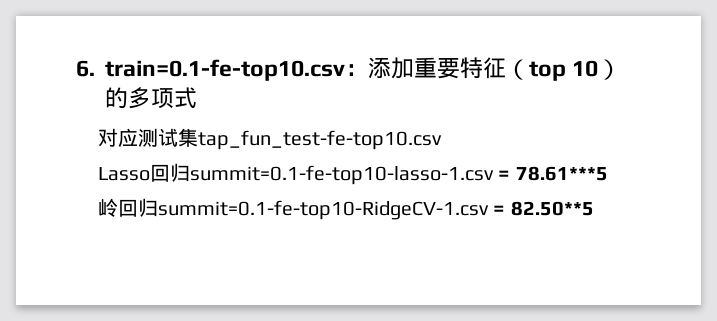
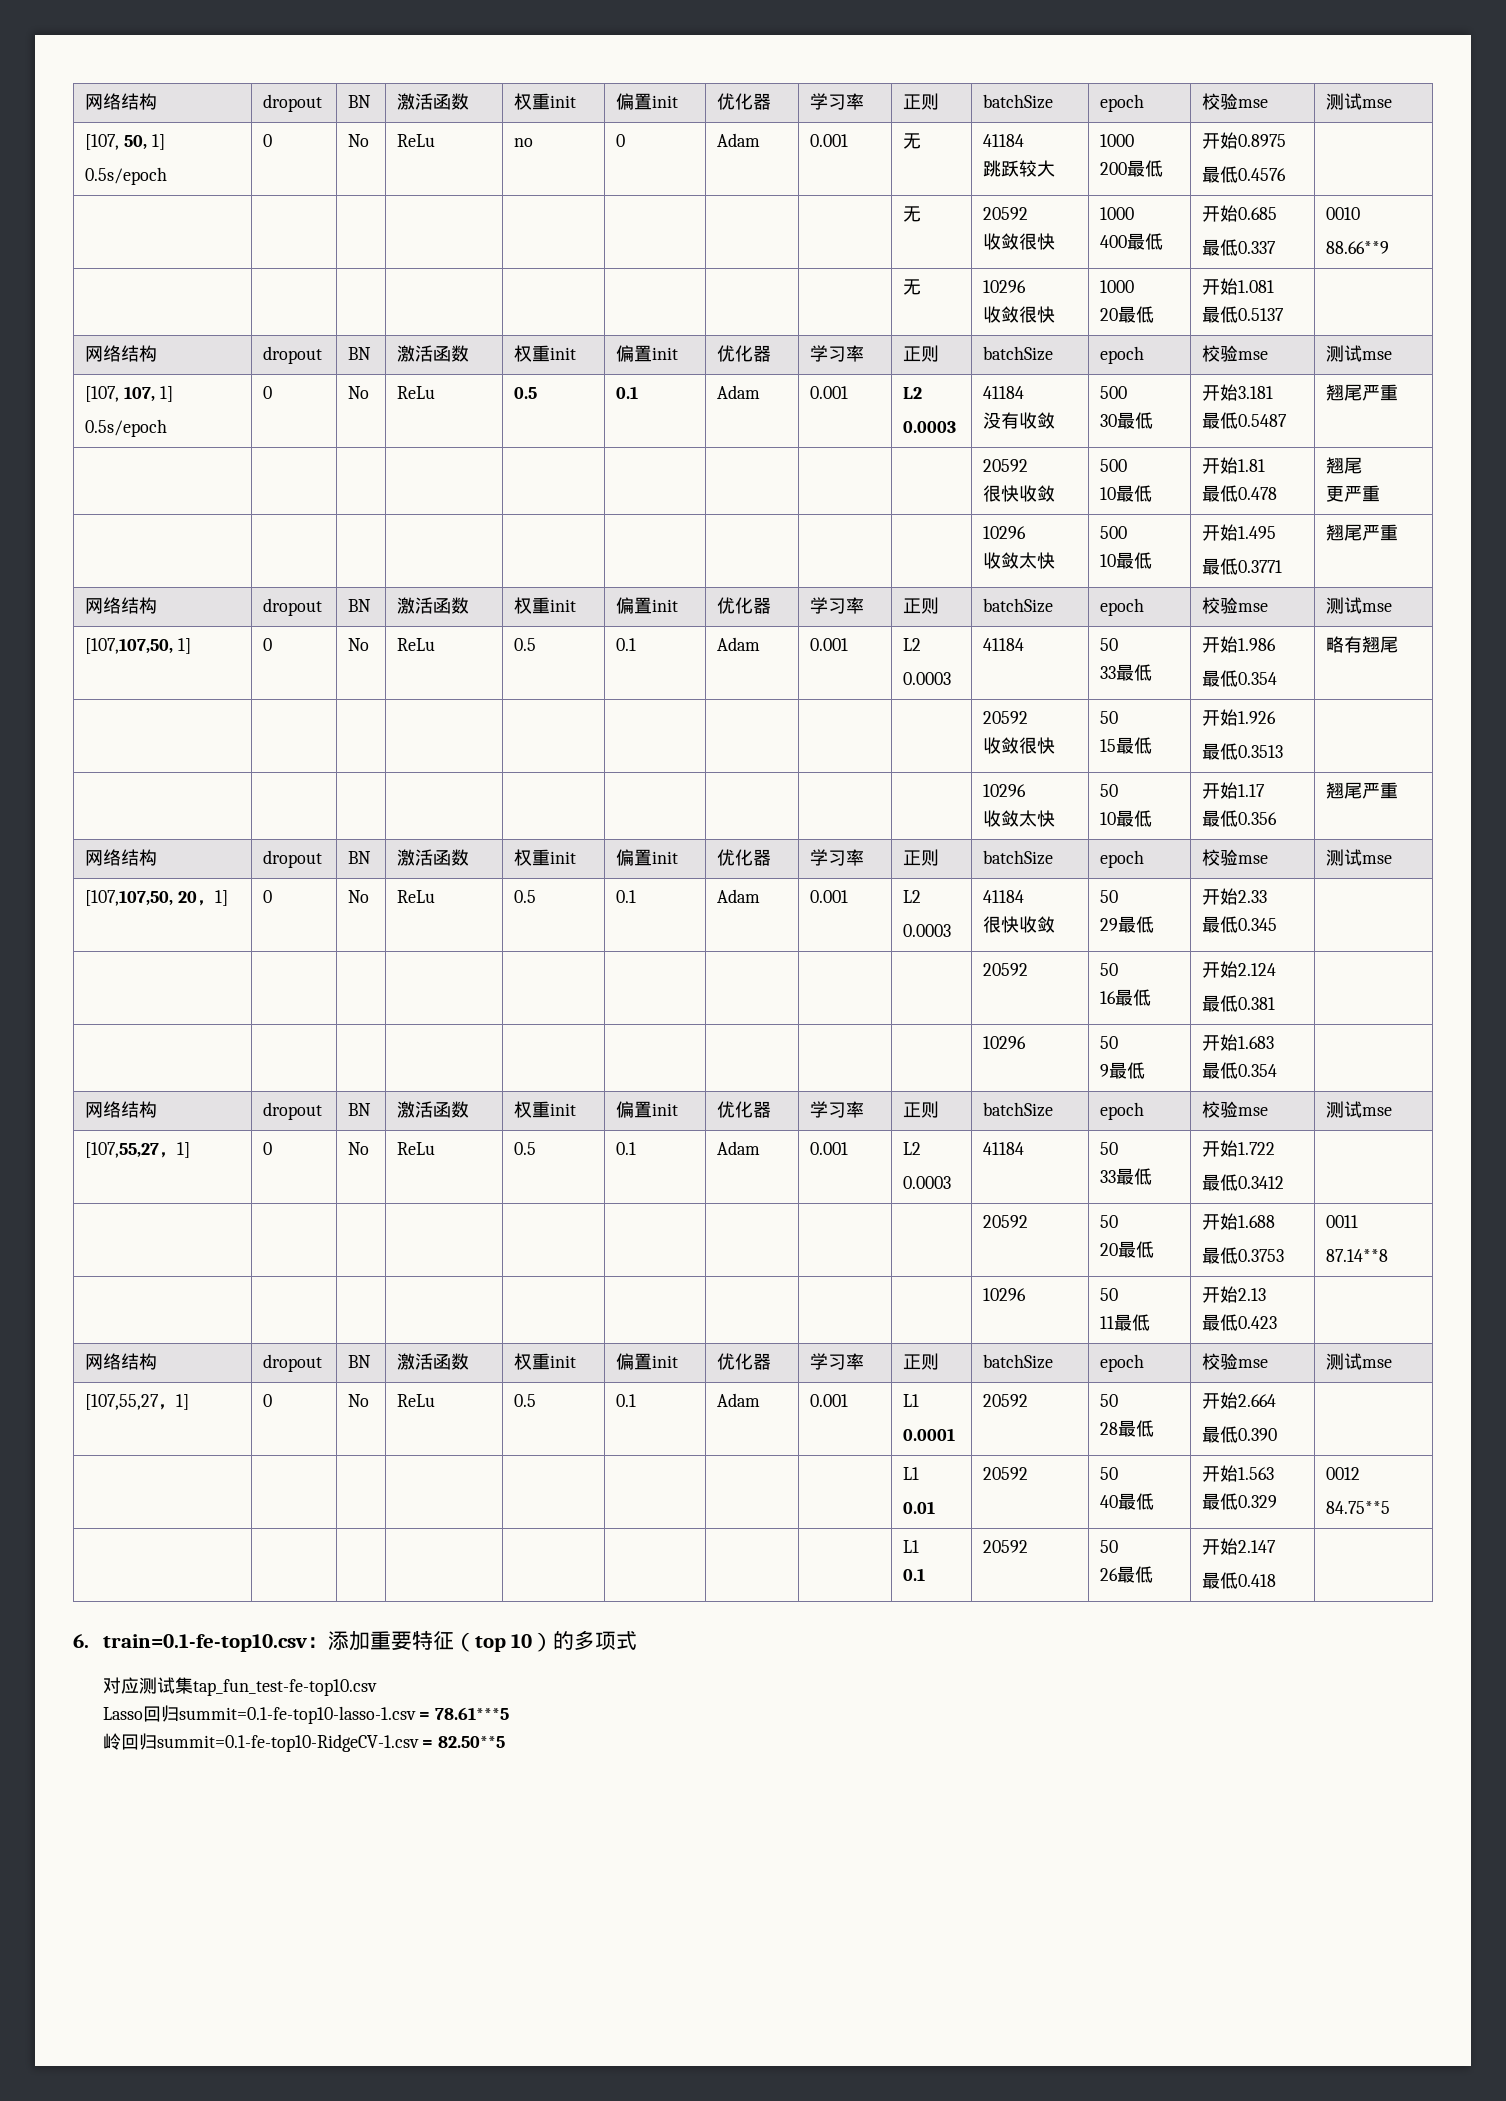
(76, 68) none -> [85,93,158,110] [263,94,323,112] [348,95,372,108] [397,93,470,110] [514,93,577,110] [616,93,679,110] [717,93,772,110] [810,93,865,110] [903,93,940,110] [983,94,1054,109] [1100,94,1145,112] [1202,93,1269,110] [1326,93,1393,110] [85,134,165,150] [85,167,168,185] [263,134,273,147] [348,134,370,147] [397,134,436,147] [514,138,534,147] [616,134,626,147] [717,133,761,147] [810,134,849,147] [903,133,922,149] [983,134,1025,147] [983,160,1056,177] [1100,134,1135,147] [1100,160,1164,177] [1202,132,1287,149] [1202,166,1287,183] [903,206,922,222] [983,207,1029,220] [983,233,1056,250] [1100,207,1135,220] [1100,233,1164,250] [1202,205,1278,222] [1202,239,1277,256] [1326,207,1361,220] [1326,241,1390,254] [903,279,922,295] [983,280,1027,293] [983,306,1056,323] [1100,280,1135,293] [1100,306,1155,323] [1202,278,1275,295] [1202,306,1285,323] [85,345,158,362] [263,346,323,364] [348,347,372,360] [397,345,470,362] [514,345,577,362] [616,345,679,362] [717,345,772,362] [810,345,865,362] [903,345,940,362] [983,346,1054,361] [1100,346,1145,364] [1202,345,1269,362] [1326,345,1393,362] [85,386,173,402] [85,419,168,437] [263,386,273,399] [348,386,370,399] [397,386,436,399] [514,387,538,399] [616,386,639,399] [717,385,761,399] [810,386,849,399] [903,387,923,399] [903,421,957,433] [983,386,1025,399] [983,412,1056,429] [1100,386,1128,399] [1100,412,1154,429] [1202,384,1274,401] [1202,412,1288,429] [1326,384,1399,401] [983,459,1029,472] [983,485,1056,502] [1100,459,1128,472] [1100,485,1153,502] [1202,457,1266,474] [1202,485,1278,502] [1326,457,1363,474] [1326,485,1381,502] [983,526,1027,539] [983,552,1056,569] [1100,526,1128,539] [1100,552,1153,569] [1202,524,1277,541] [1202,558,1283,575] [1326,524,1399,541] [85,597,158,614] [263,598,323,616] [348,599,372,612] [397,597,470,614] [514,597,577,614] [616,597,679,614] [717,597,772,614] [810,597,865,614] [903,597,940,614] [983,598,1054,613] [1100,598,1145,616] [1202,597,1269,614] [1326,597,1393,614] [85,638,192,654] [263,638,273,651] [348,638,370,651] [397,638,436,651] [514,638,537,651] [616,638,637,651] [717,637,761,651] [810,638,849,651] [903,638,922,651] [903,672,952,685] [983,638,1025,651] [1100,638,1119,651] [1100,664,1153,681] [1202,636,1277,653] [1202,670,1278,687] [1326,636,1399,653] [983,711,1029,724] [983,737,1056,754] [1100,711,1119,724] [1100,737,1153,754] [1202,709,1277,726] [1202,743,1284,760] [983,784,1027,797] [983,810,1056,827] [1100,784,1119,797] [1100,810,1153,827] [1202,782,1266,799] [1202,810,1278,827] [1326,782,1399,799] [85,849,158,866] [263,850,323,868] [348,851,372,864] [397,849,470,866] [514,849,577,866] [616,849,679,866] [717,849,772,866] [810,849,865,866] [903,849,940,866] [983,850,1054,865] [1100,850,1145,868] [1202,849,1269,866] [1326,849,1393,866] [85,890,229,906] [263,890,273,903] [348,890,370,903] [397,890,436,903] [514,890,537,903] [616,890,637,903] [717,889,761,903] [810,890,849,903] [903,890,922,903] [903,924,952,937] [983,890,1025,903] [983,916,1056,933] [1100,890,1119,903] [1100,916,1155,933] [1202,888,1268,905] [1202,916,1278,933] [983,963,1029,976] [1100,963,1119,976] [1100,989,1152,1006] [1202,961,1277,978] [1202,995,1276,1012] [983,1036,1027,1049] [1100,1036,1119,1049] [1100,1062,1146,1079] [1202,1034,1275,1051] [1202,1062,1278,1079] [85,1101,158,1118] [263,1102,323,1120] [348,1103,372,1116] [397,1101,470,1118] [514,1101,577,1118] [616,1101,679,1118] [717,1101,772,1118] [810,1101,865,1118] [903,1101,940,1118] [983,1102,1054,1117] [1100,1102,1145,1120] [1202,1101,1269,1118] [1326,1101,1393,1118] [85,1142,191,1158] [263,1142,273,1155] [348,1142,370,1155] [397,1142,436,1155] [514,1142,537,1155] [616,1142,637,1155] [717,1141,761,1155] [810,1142,849,1155] [903,1142,922,1155] [903,1176,952,1189] [983,1142,1025,1155] [1100,1142,1119,1155] [1100,1168,1153,1185] [1202,1140,1276,1157] [1202,1174,1285,1191] [983,1215,1029,1228] [1100,1215,1119,1228] [1100,1241,1155,1258] [1202,1213,1276,1230] [1202,1247,1285,1264] [1326,1215,1359,1228] [1326,1249,1389,1262] [983,1288,1027,1301] [1100,1288,1119,1301] [1100,1314,1151,1331] [1202,1286,1267,1303] [1202,1314,1278,1331] [85,1353,158,1370] [263,1354,323,1372] [348,1355,372,1368] [397,1353,470,1370] [514,1353,577,1370] [616,1353,679,1370] [717,1353,772,1370] [810,1353,865,1370] [903,1353,940,1370] [983,1354,1054,1369] [1100,1354,1145,1372] [1202,1353,1269,1370] [1326,1353,1393,1370] [85,1394,190,1410] [263,1394,273,1407] [348,1394,370,1407] [397,1394,436,1407] [514,1394,537,1407] [616,1394,637,1407] [717,1393,761,1407] [810,1394,849,1407] [903,1394,920,1407] [903,1428,956,1441] [983,1394,1029,1407] [1100,1394,1119,1407] [1100,1420,1155,1437] [1202,1392,1277,1409] [1202,1426,1278,1443] [903,1467,920,1480] [903,1501,936,1514] [983,1467,1029,1480] [1100,1467,1119,1480] [1100,1493,1155,1510] [1202,1465,1275,1482] [1202,1493,1278,1510] [1326,1467,1361,1480] [1326,1501,1391,1514] [903,1540,920,1553] [903,1568,926,1581] [983,1540,1029,1553] [1100,1540,1119,1553] [1100,1566,1154,1583] [1202,1538,1277,1555] [1202,1572,1277,1589] 网络结构 | dropout | BN | 激活函数 | 权重init | 偏置init | 优化器 | 学习率 | 正则 | batchSize | epoch | 校验mse | 测试mse // [107, 50, 1] // 0.5s/epoch | 0 | No | ReLu | no | 0 | Adam | 0.001 | 无 | 41184 // 跳跃较大 | 1000 // 200最低 | 开始0.8975 // 最低0.4576 | // | | | | | | | | 无 | 20592 // 收敛很快 | 1000 // 400最低 | 开始0.685 // 最低0.337 | 0010 // 88.66**9 // | | | | | | | | 无 | 10296 // 收敛很快 | 1000 // 20最低 | 开始1.081 // 最低0.5137 | // 网络结构 | dropout | BN | 激活函数 | 权重init | 偏置init | 优化器 | 学习率 | 正则 | batchSize | epoch | 校验mse | 测试mse // [107, 107, 1] // 0.5s/epoch | 0 | No | ReLu | 0.5 | 0.1 | Adam | 0.001 | L2 // 0.0003 | 41184 // 没有收敛 | 500 // 30最低 | 开始3.181 // 最低0.5487 | 翘尾严重 // | | | | | | | | | 20592 // 很快收敛 | 500 // 10最低 | 开始1.81 // 最低0.478 | 翘尾 // 更严重 // | | | | | | | | | 10296 // 收敛太快 | 500 // 10最低 | 开始1.495 // 最低0.3771 | 翘尾严重 // 网络结构 | dropout | BN | 激活函数 | 权重init | 偏置init | 优化器 | 学习率 | 正则 | batchSize | epoch | 校验mse | 测试mse // [107,107,50, 1] | 0 | No | ReLu | 0.5 | 0.1 | Adam | 0.001 | L2 // 0.0003 | 41184 | 50 // 33最低 | 开始1.986 // 最低0.354 | 略有翘尾 // | | | | | | | | | 20592 // 收敛很快 | 50 // 15最低 | 开始1.926 // 最低0.3513 | // | | | | | | | | | 10296 // 收敛太快 | 50 // 10最低 | 开始1.17 // 最低0.356 | 翘尾严重 // 网络结构 | dropout | BN | 激活函数 | 权重init | 偏置init | 优化器 | 学习率 | 正则 | batchSize | epoch | 校验mse | 测试mse // [107,107,50, 20，1] | 0 | No | ReLu | 0.5 | 0.1 | Adam | 0.001 | L2 // 0.0003 | 41184 // 很快收敛 | 50 // 29最低 | 开始2.33 // 最低0.345 | // | | | | | | | | | 20592 | 50 // 16最低 | 开始2.124 // 最低0.381 | // | | | | | | | | | 10296 | 50 // 9最低 | 开始1.683 // 最低0.354 | // 网络结构 | dropout | BN | 激活函数 | 权重init | 偏置init | 优化器 | 学习率 | 正则 | batchSize | epoch | 校验mse | 测试mse // [107,55,27，1] | 0 | No | ReLu | 0.5 | 0.1 | Adam | 0.001 | L2 // 0.0003 | 41184 | 50 // 33最低 | 开始1.722 // 最低0.3412 | // | | | | | | | | | 20592 | 50 // 20最低 | 开始1.688 // 最低0.3753 | 0011 // 87.14**8 // | | | | | | | | | 10296 | 50 // 11最低 | 开始2.13 // 最低0.423 | // 网络结构 | dropout | BN | 激活函数 | 权重init | 偏置init | 优化器 | 学习率 | 正则 | batchSize | epoch | 校验mse | 测试mse // [107,55,27，1] | 0 | No | ReLu | 0.5 | 0.1 | Adam | 0.001 | L1 // 0.0001 | 20592 | 50 // 28最低 | 开始2.664 // 最低0.390 | // | | | | | | | | L1 // 0.01 | 20592 | 50 // 40最低 | 开始1.563 // 最低0.329 | 0012 // 84.75**5 // | | | | | | | | L1 // 0.1 | 20592 | 50 // 26最低 | 开始2.147 // 最低0.418 | //

